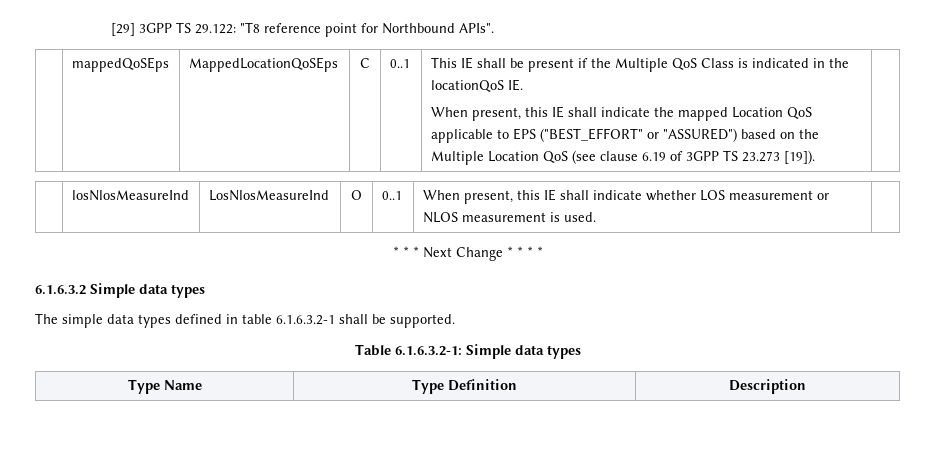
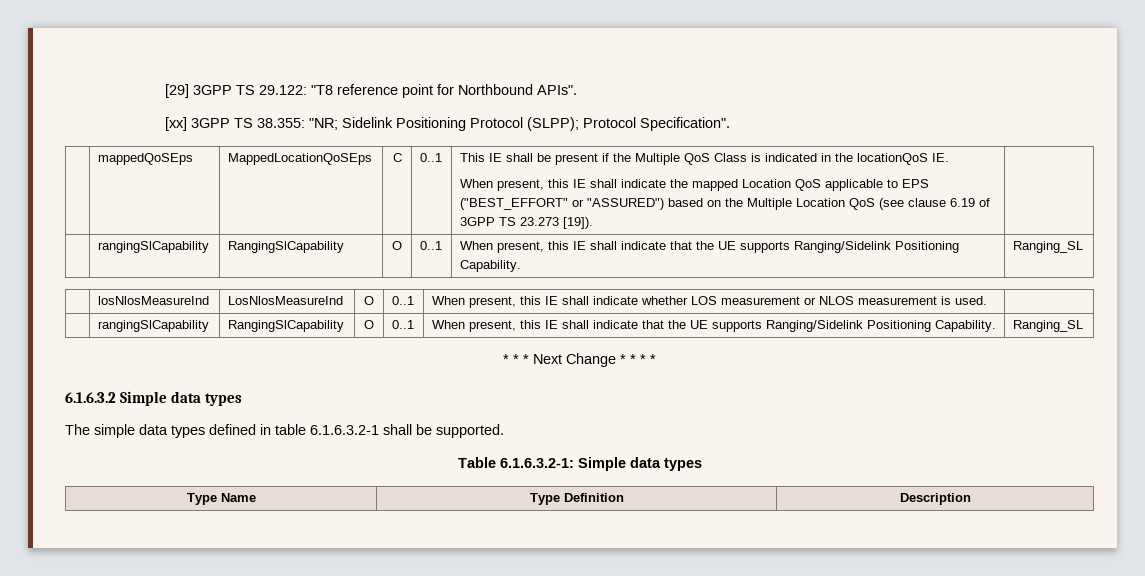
(494, 28) none -> [165,117,731,131] // [xx] 3GPP TS 38.355: "NR; Sidelink Positioning Protocol (SLPP); Protocol Specification".
(815, 157) none -> [97,241,209,253] [227,241,344,253] [392,241,402,250] [419,241,442,250] [459,241,959,253] [459,260,521,272] [1012,241,1083,253] // | rangingSlCapability | RangingSlCapability | O | 0..1 | When present, this IE shall indicate that the UE supports Ranging/Sidelink Positioning Capability. | Ranging_SL
(596, 217) none -> [97,320,209,332] [227,320,344,332] [364,320,374,329] [391,320,414,329] [431,320,996,332] [1012,320,1083,332] // | rangingSlCapability | RangingSlCapability | O | 0..1 | When present, this IE shall indicate that the UE supports Ranging/Sidelink Positioning Capability. | Ranging_SL

